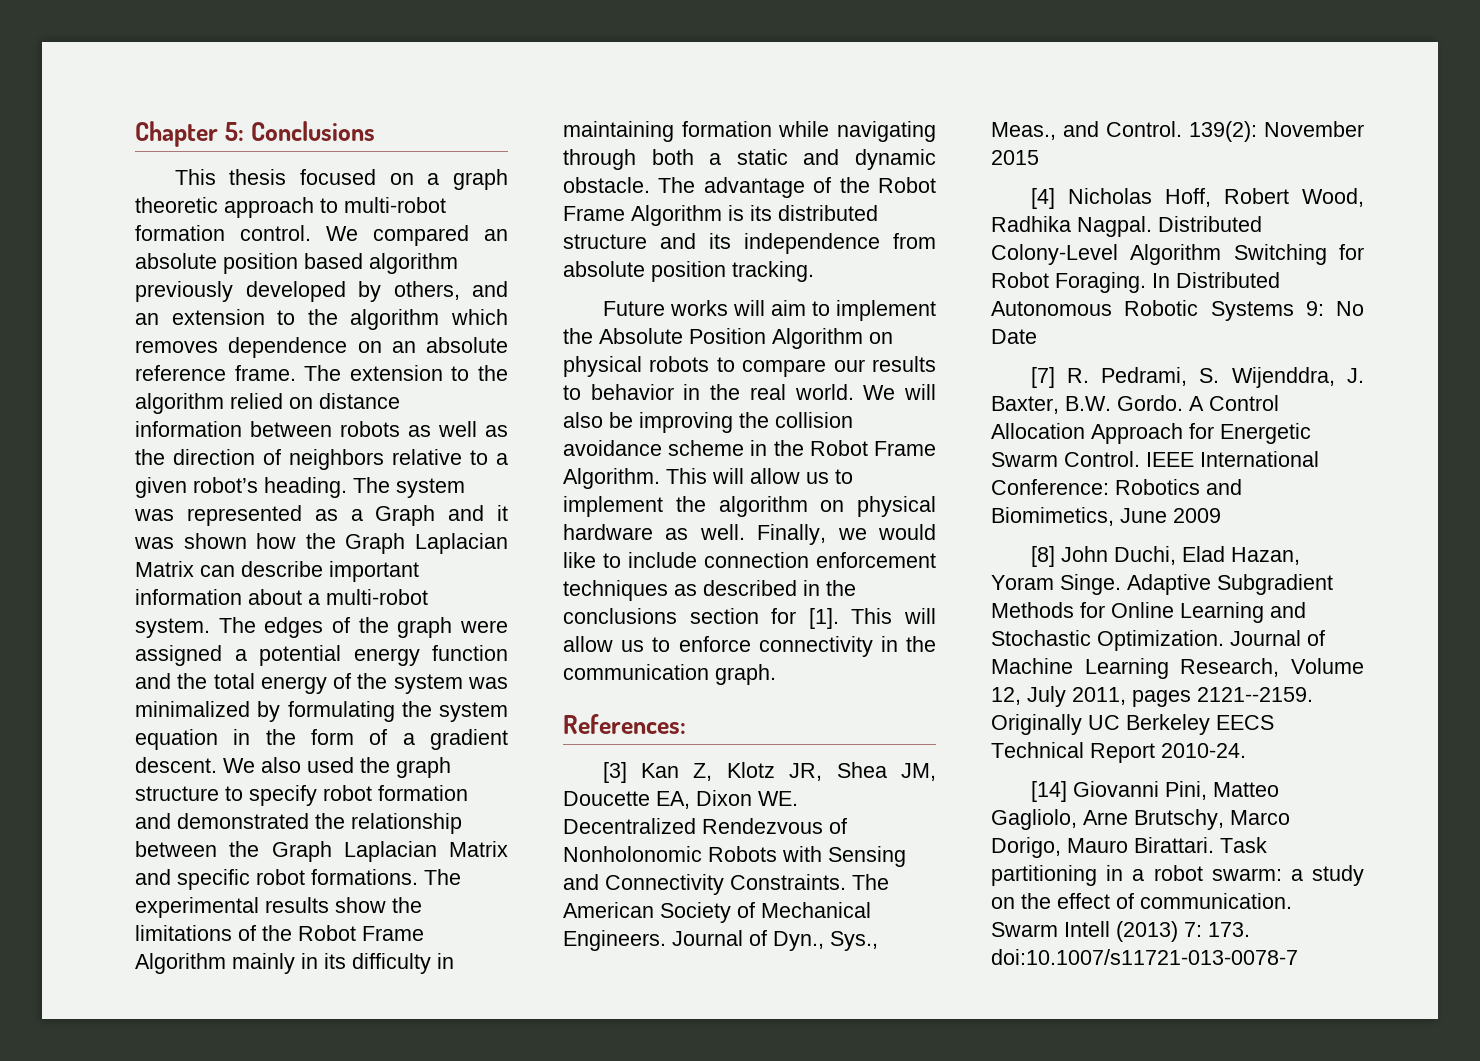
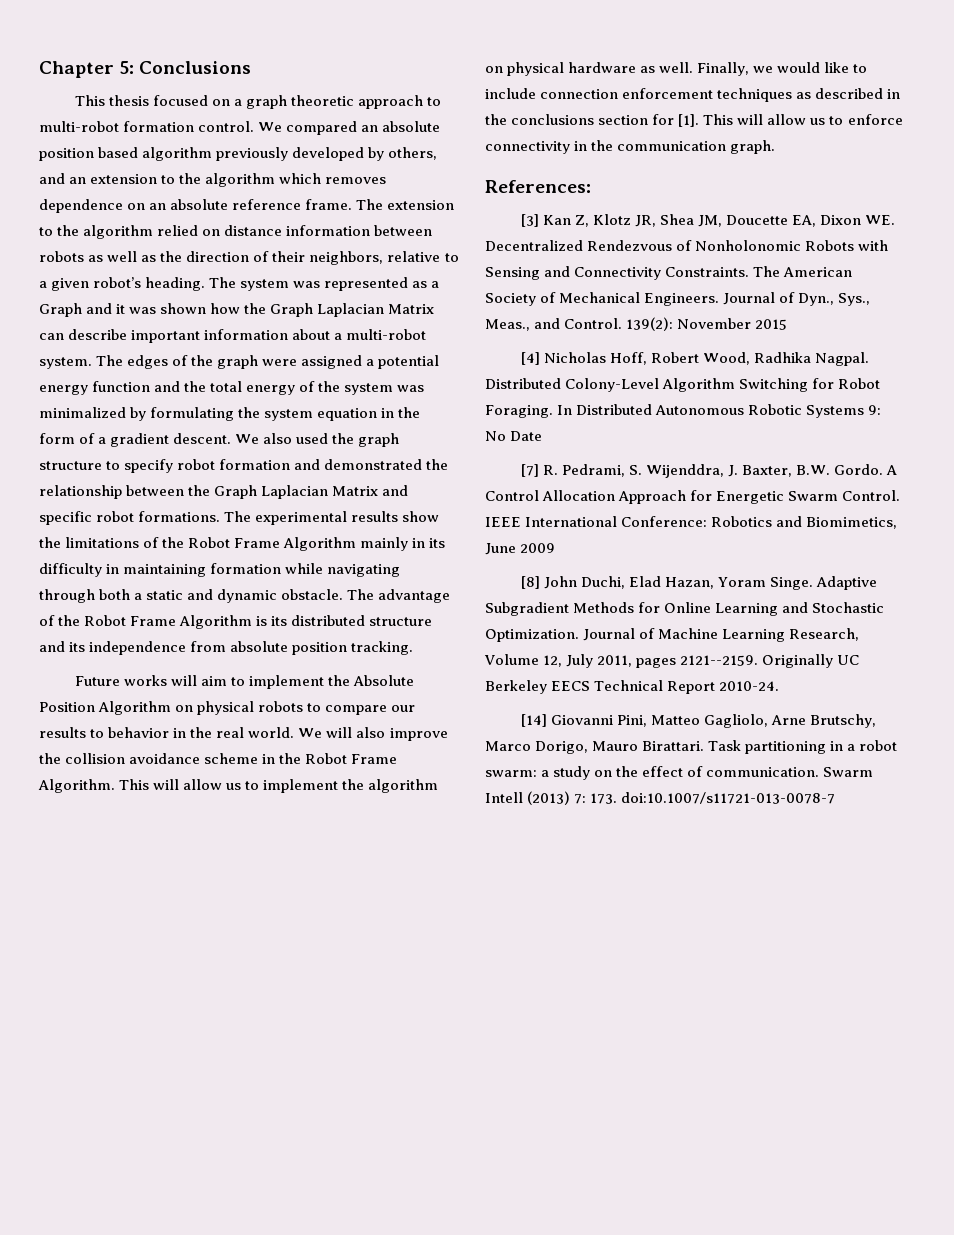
[289,449,384,470] neighbors -> [272,251,384,265] their neighbors,
[609,412,733,433] be improving -> [389,728,448,741] improve

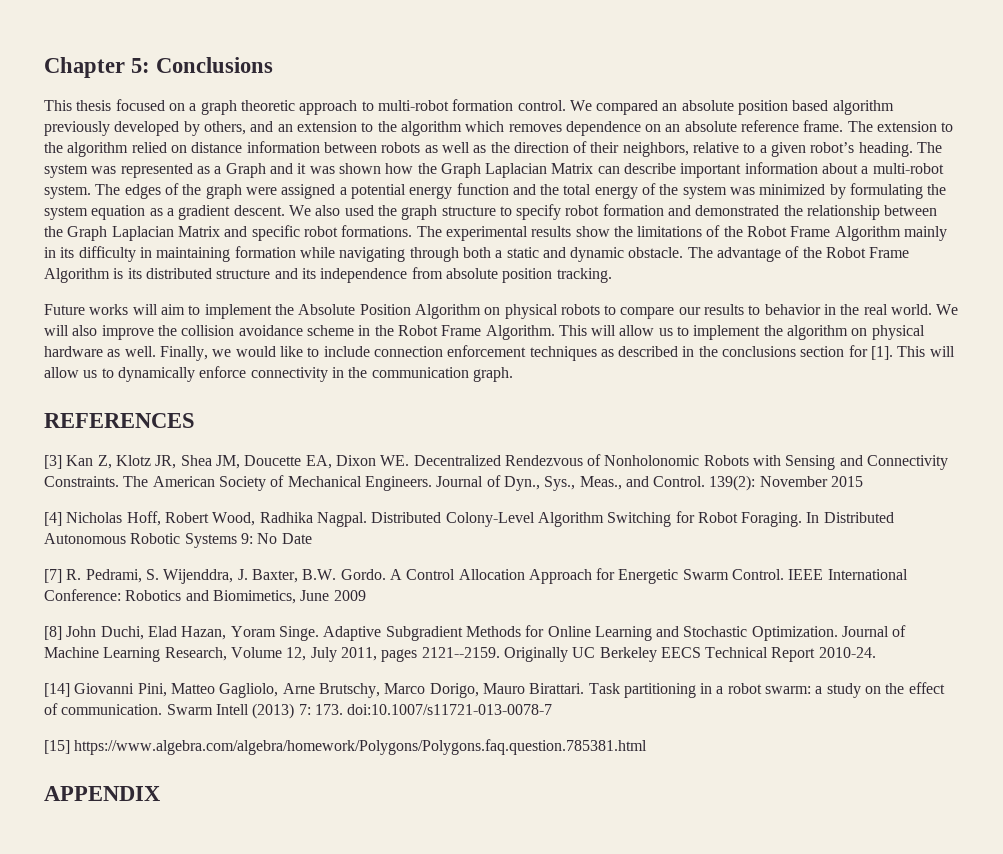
[39,407,126,418] minimalized -> [759,184,826,195] minimized
[381,407,421,418] [39,433,96,444] in the form of -> [149,208,163,216] as
(844, 120) none -> [117,367,195,382] dynamically
[485,180,591,193] References: -> [44,413,195,428] REFERENCES
(836, 798) none -> [44,739,648,755] [44,786,160,801] // [15] https://www.algebra.com/algebra/homework/Polygons/Polygons.faq.question.785381.html // APPENDIX

